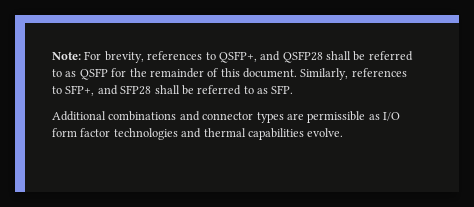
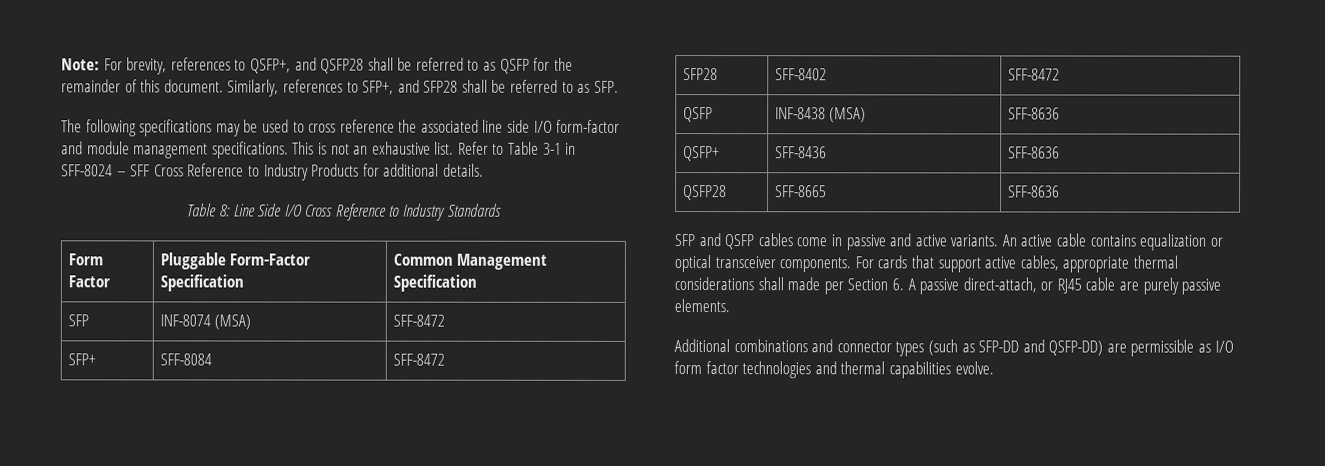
(294, 89) none -> [61,119,621,137] [61,141,577,159] [61,163,484,181] [187,203,502,221] [67,253,103,266] [67,275,110,288] [159,252,311,270] [159,274,244,292] [392,253,548,270] [392,274,477,292] [67,314,89,327] [159,314,252,330] [392,314,445,327] [67,353,96,366] [159,353,212,366] [392,353,445,366] [682,68,718,81] [774,68,827,81] [1007,68,1060,81] [682,107,713,123] [774,107,867,123] [1007,107,1060,120] [682,146,720,162] [774,146,827,159] [1007,146,1060,159] [682,185,727,201] [774,185,827,198] [1007,185,1060,198] [674,233,1223,251] [674,255,1178,273] [674,277,1222,295] [674,299,730,313] // The following specifications may be used to cross reference the associated line side I/O form-factor and module management specifications. This is not an exhaustive list. Refer to Table 3-1 in SFF-8024 – SFF Cross Reference to Industry Products for additional details. // Table 8: Line Side I/O Cross Reference to Industry Standards // Form Factor | Pluggable Form-Factor Specification | Common Management Specification // SFP | INF-8074 (MSA) | SFF-8472 // SFP+ | SFF-8084 | SFF-8472 // SFP28 | SFF-8402 | SFF-8472 // QSFP | INF-8438 (MSA) | SFF-8636 // QSFP+ | SFF-8436 | SFF-8636 // QSFP28 | SFF-8665 | SFF-8636 // SFP and QSFP cables come in passive and active variants. An active cable contains equalization or optical transceiver components. For cards that support active cables, appropriate thermal considerations shall made per Section 6. A passive direct-attach, or RJ45 cable are purely passive elements.
(284, 117) none -> [927,339,1104,356] (such as SFP-DD and QSFP-DD)

